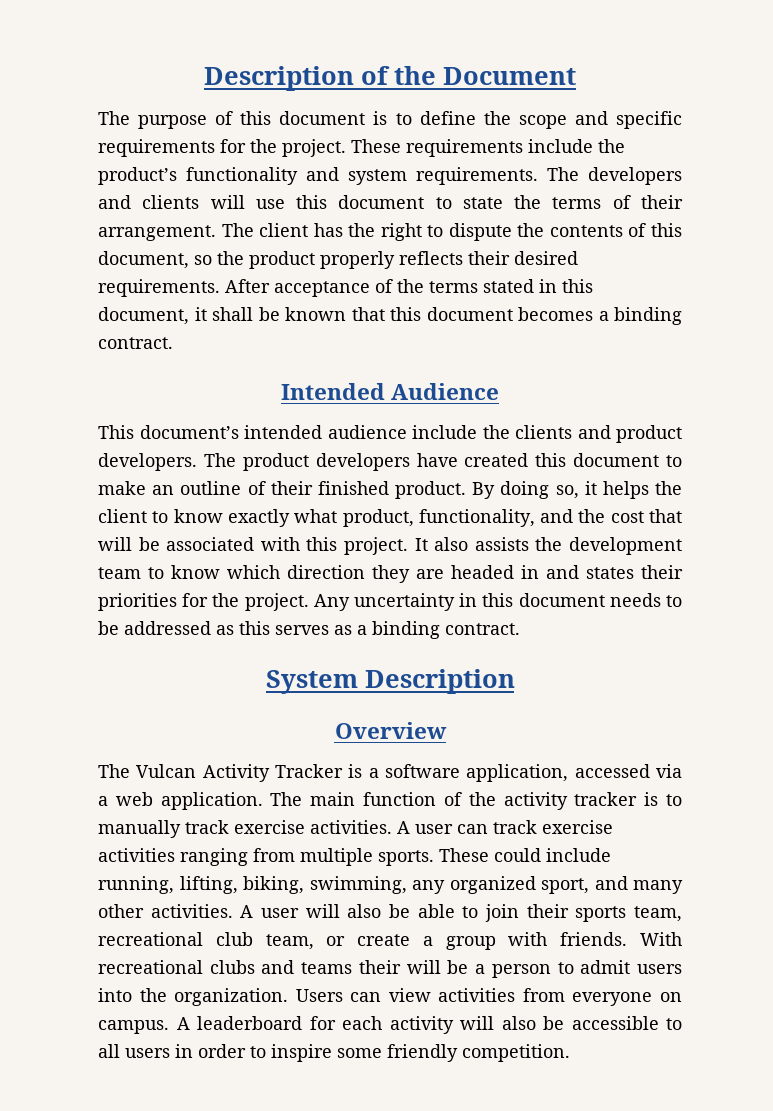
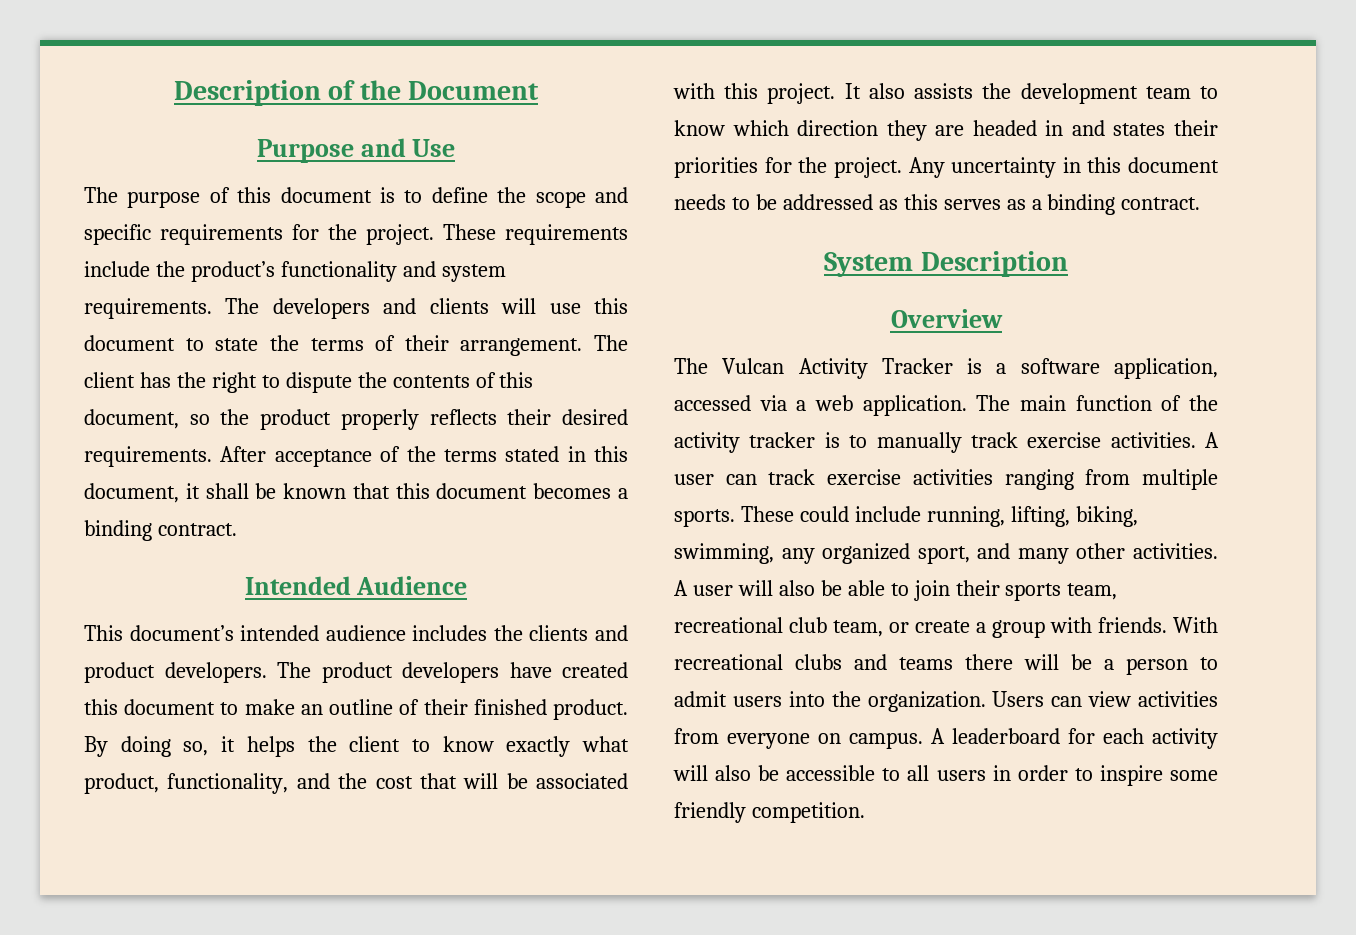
(576, 76) none -> [256,138,456,163] // Purpose and Use
[412,425,477,439] include -> [412,625,488,641] includes
[358,960,401,974] their -> [965,654,1013,670] there

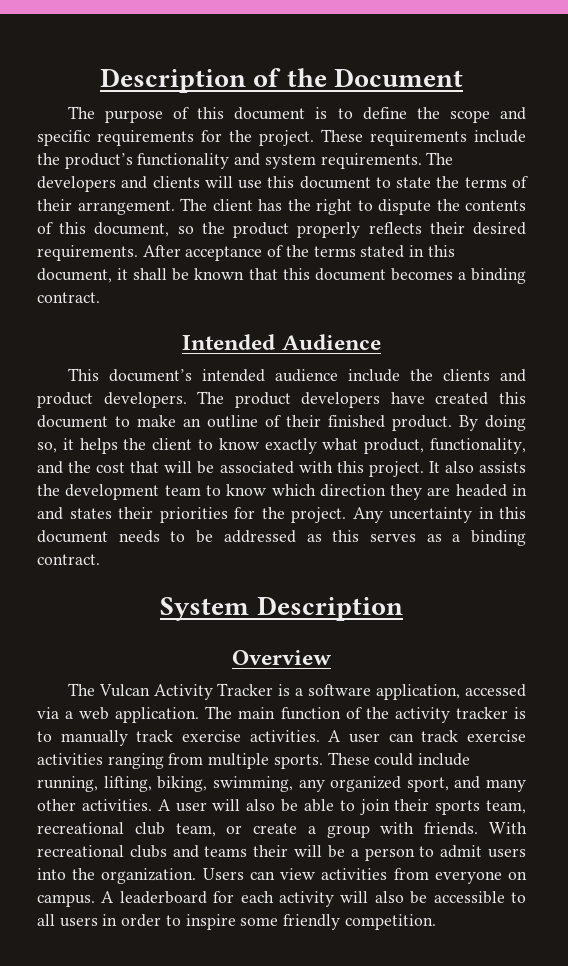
[256,138,456,163] // Purpose and Use -> (464, 77) none
[412,625,488,641] includes -> [347,369,400,382] include
[965,654,1013,670] there -> [253,845,289,857] their

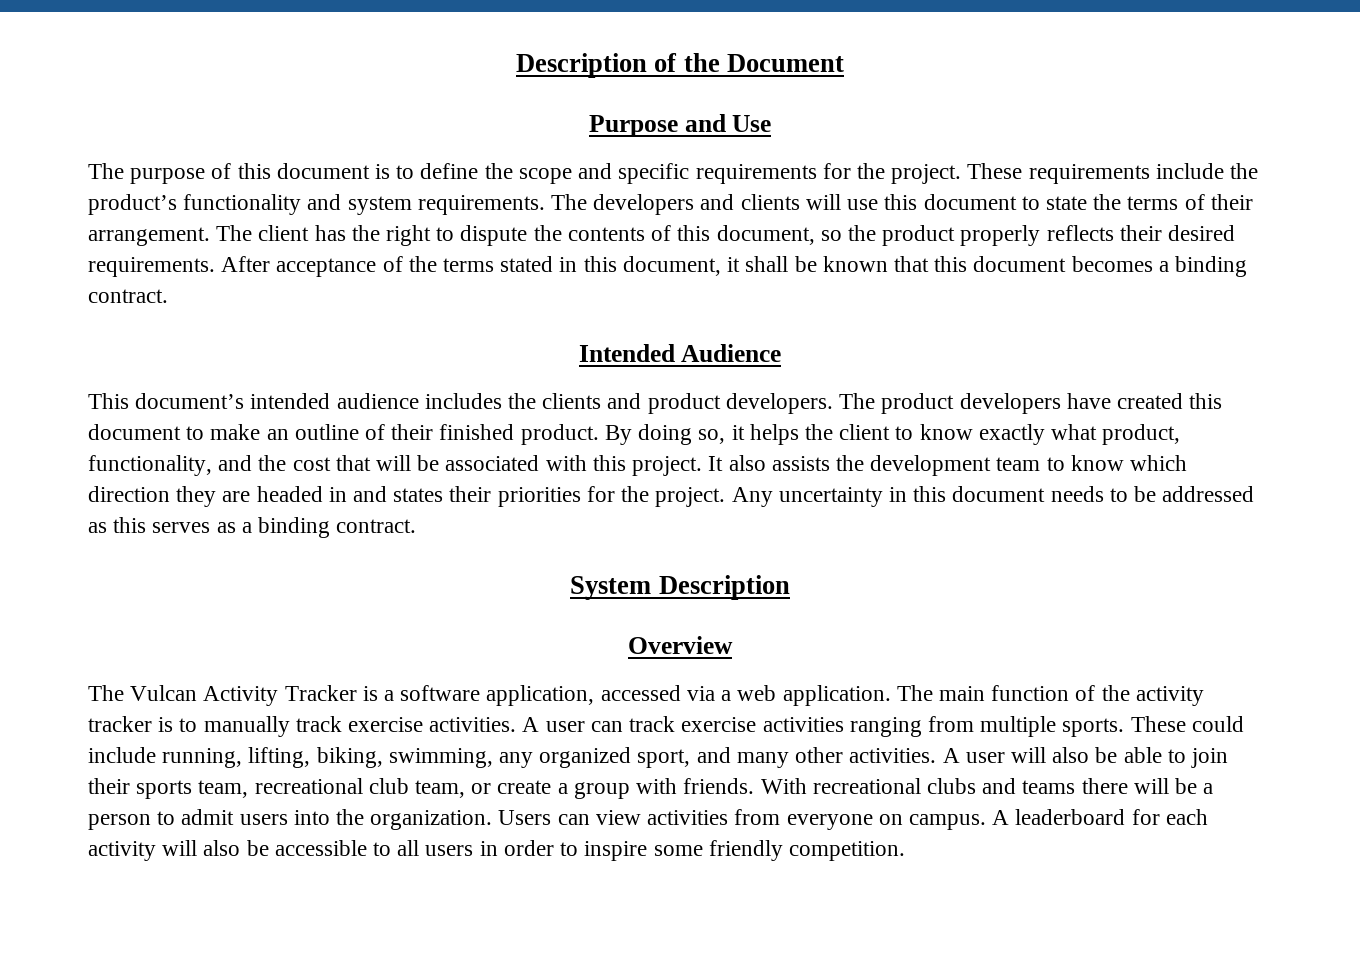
(464, 77) none -> [588,114,772,137] // Purpose and Use
[347,369,400,382] include -> [424,393,502,409] includes
[253,845,289,857] their -> [1081,778,1128,794] there

